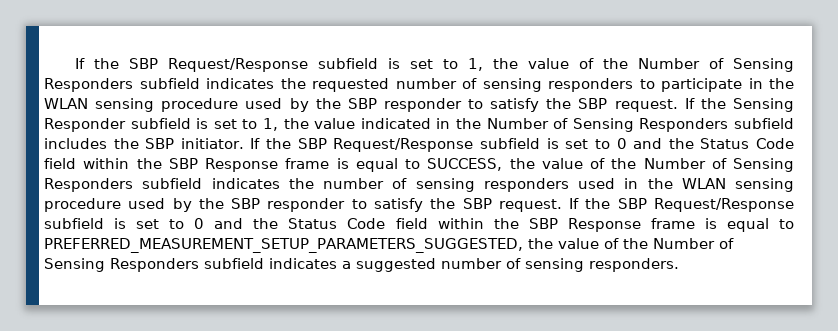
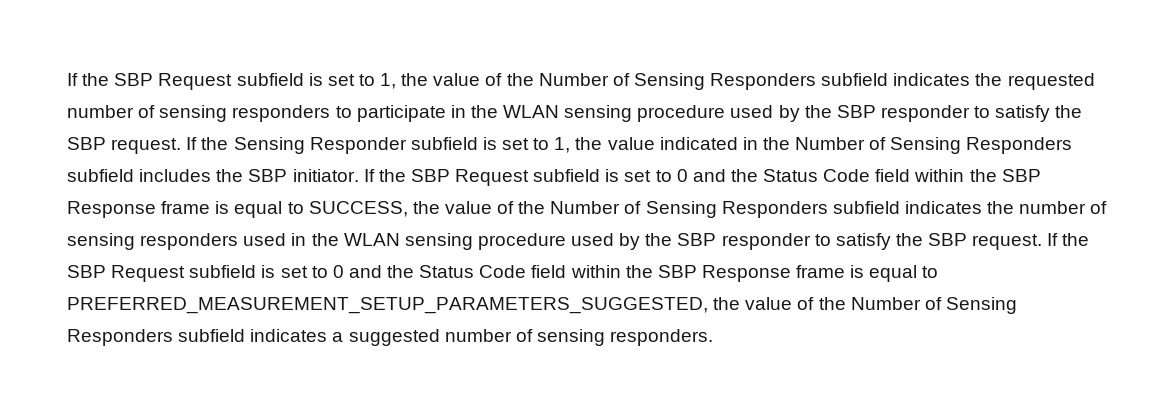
[74,58,308,72] If the SBP Request/Response -> [67,73,233,90] If the SBP Request
[333,138,474,152] Request/Response -> [455,169,530,186] Request
[654,198,795,212] Request/Response -> [111,265,186,282] Request

